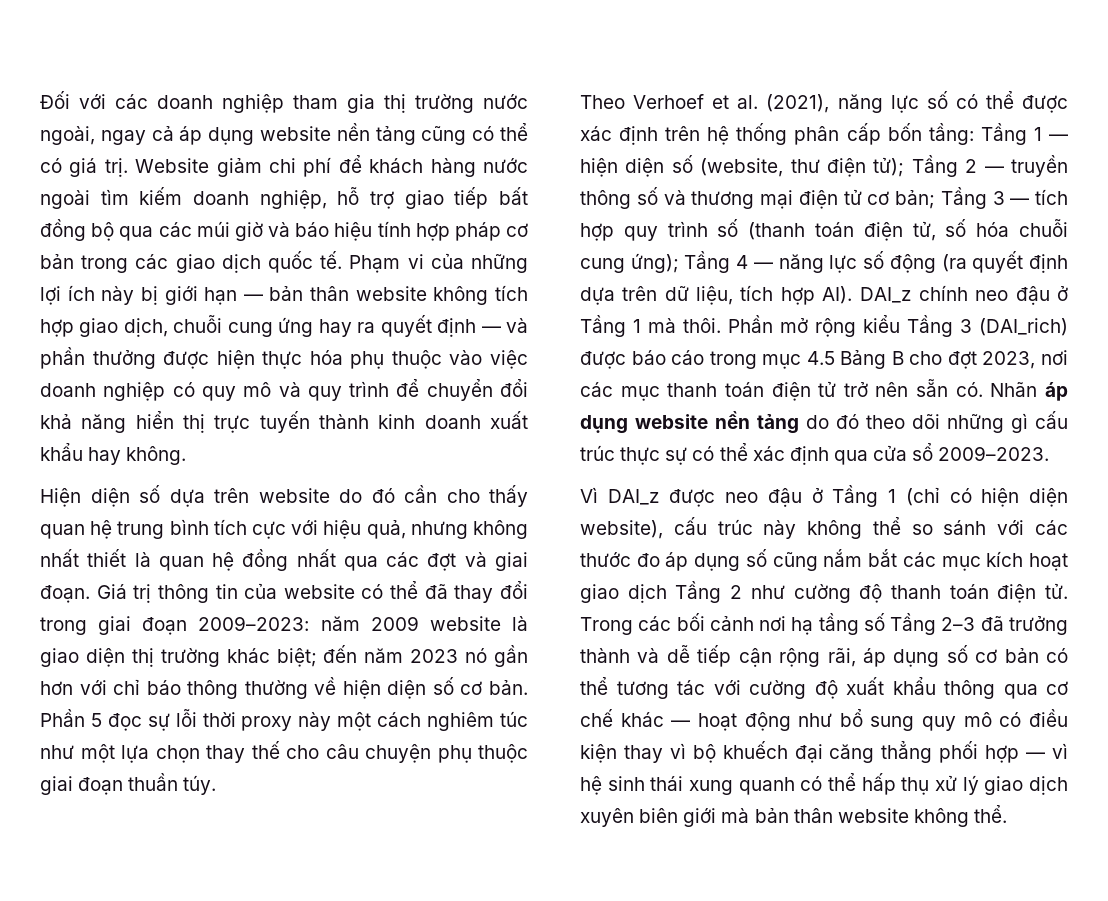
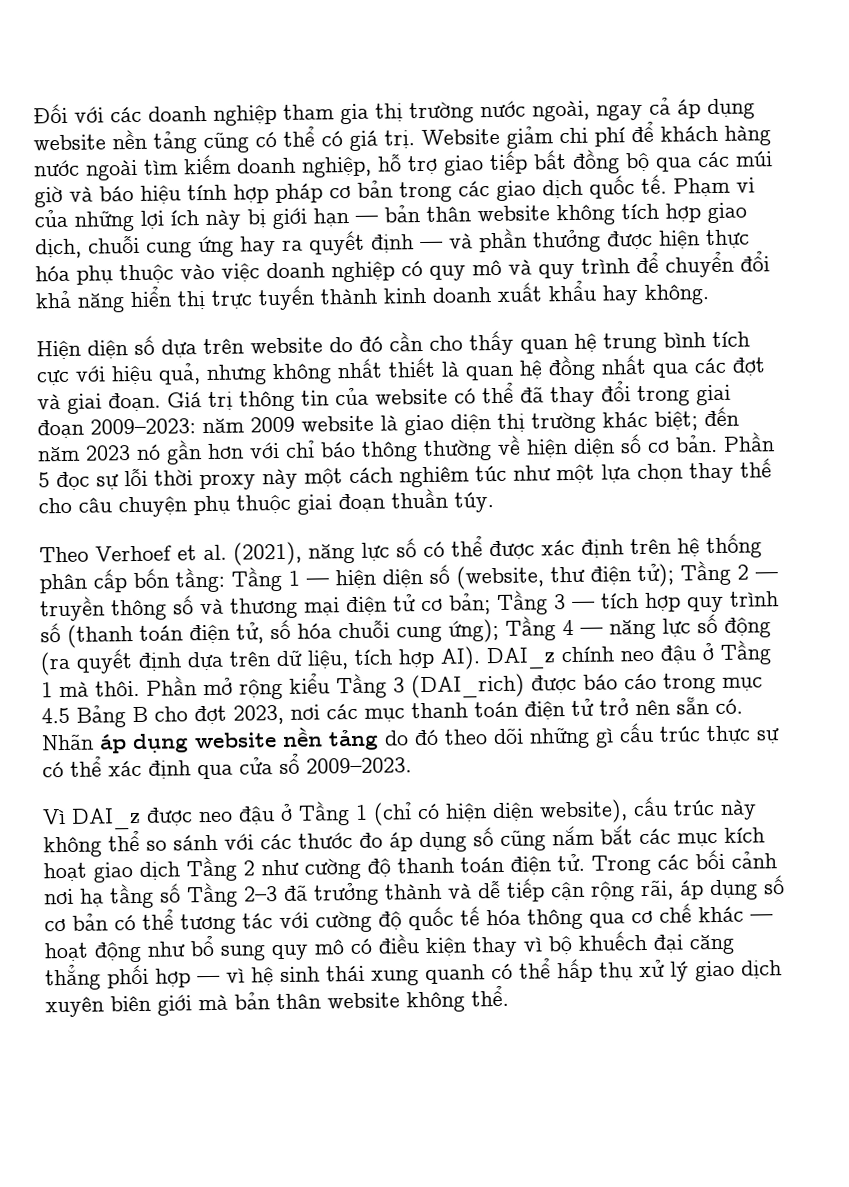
[846,677,936,695] xuất khẩu -> [408,906,521,931] quốc tế hóa

